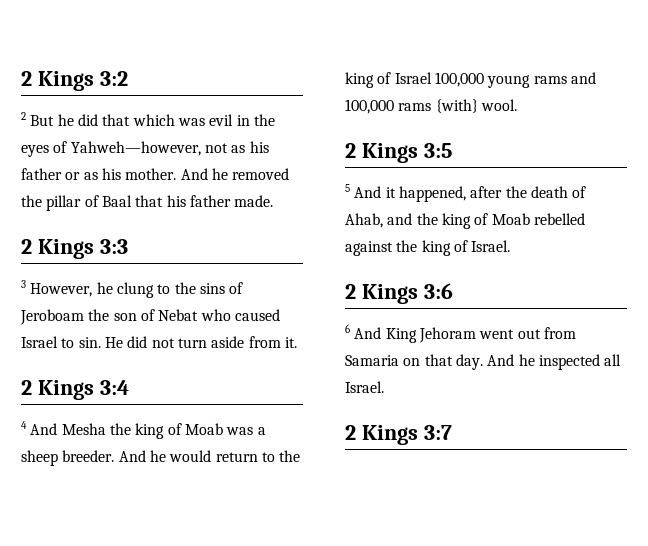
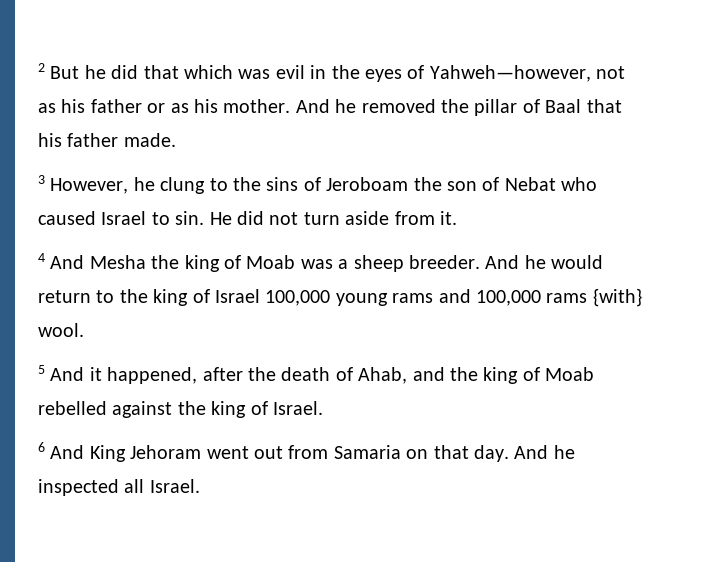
[21,71,128,91] [21,112,26,120] 2 Kings 3:2 // 2 -> [38,63,45,72] 2
[21,239,128,259] // 2 Kings 3:3 -> (176, 140) none
[21,380,129,400] // 2 Kings 3:4 -> (457, 218) none
[345,143,452,163] // 2 Kings 3:5 -> (84, 330) none
[345,283,453,304] // 2 Kings 3:6 -> (323, 408) none
[345,425,452,445] // 2 Kings 3:7 -> (200, 486) none

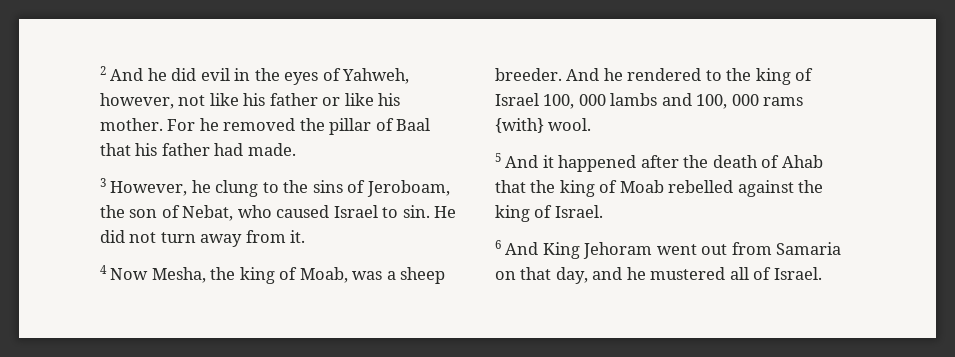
[50,66,80,79] But -> [110,68,144,81] And
[143,65,271,79] that which was -> (197, 74) none
[429,65,626,82] [38,103,56,113] Yahweh—however, not as -> [342,68,410,84] [100,93,239,109] Yahweh, however, not like
[170,103,189,113] as -> [344,93,374,106] like
[295,99,330,113] And -> [167,119,196,131] For
(119, 140) none -> [214,143,244,156] had
[326,177,409,191] Jeroboam -> [366,180,450,197] Jeroboam,
[504,177,556,191] Nebat -> [182,205,234,221] Nebat,
[345,211,390,225] aside -> [200,234,243,247] away
[50,255,296,272] And Mesha the king of Moab -> [110,267,348,284] Now Mesha, the king of Moab,
[551,255,604,269] [38,290,91,303] would return -> [627,68,702,81] rendered
[265,289,541,306] 100,000 young rams and 100,000 -> [543,93,759,109] 100, 000 lambs and 100, 000
[107,367,198,384] happened, -> [558,155,637,172] happened
[358,367,445,384] Ahab, and -> [781,155,823,168] [495,180,526,193] Ahab that
[473,445,575,462] [38,479,145,496] day. And he inspected all -> [555,267,772,284] day, and he mustered all of

